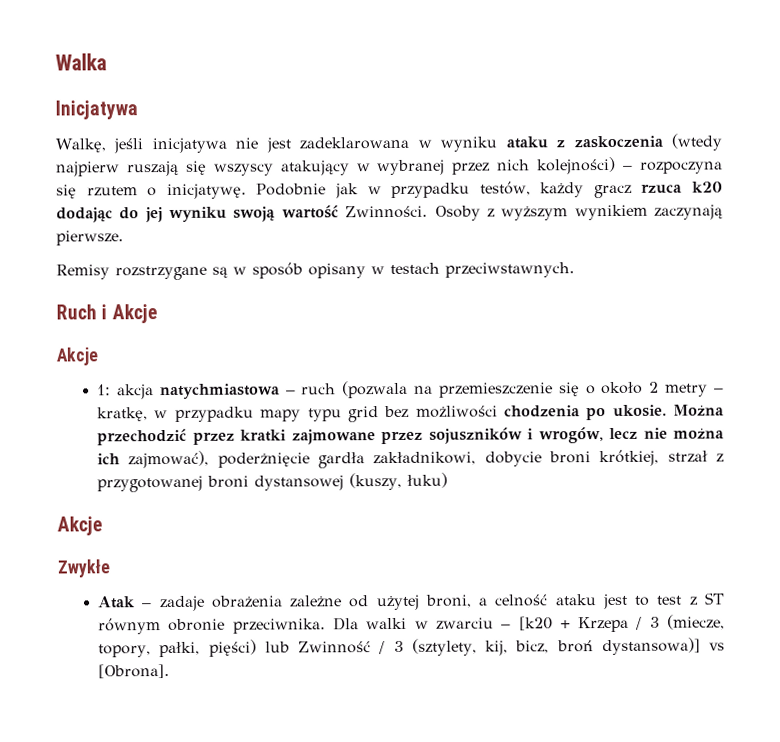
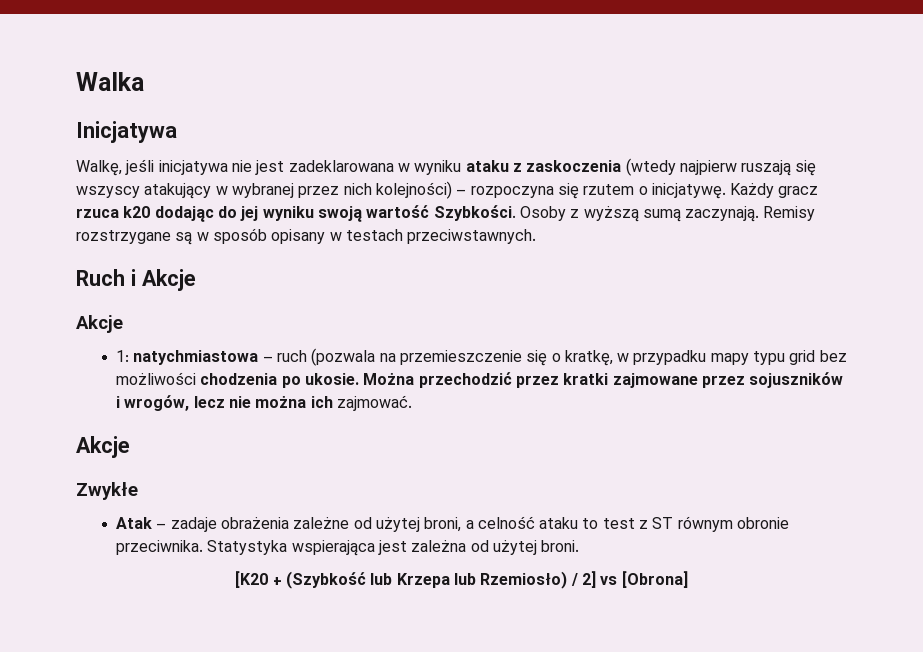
[256,181,585,199] Podobnie jak w przypadku testów, każdy -> [730,183,775,198] Każdy
[345,205,429,219] Zwinności. -> [433,205,516,221] Szybkości.
[501,204,723,221] [56,230,124,246] wyższym wynikiem zaczynają pierwsze. // -> [583,206,760,222] wyższą sumą zaczynają.
[116,384,154,400] akcja -> (129, 356) none
[601,381,724,397] około 2 metry – -> (561, 357) none
[128,449,724,469] [97,472,449,493] zajmować), poderżnięcie gardła zakładnikowi, dobycie broni krótkiej, strzał z przygotowanej broni dystansowej (kuszy, łuku) -> [336,395,412,411] zajmować.
[602,593,628,610] jest -> (579, 523) none
[332,614,725,633] [98,637,725,658] [98,663,171,679] Dla walki w zwarciu – [k20 + Krzepa / 3 (miecze, topory, pałki, pięści) lub Zwinność / 3 (sztylety, kij, bicz, broń dystansowa)] vs [Obrona]. -> [207,540,580,556] [235,571,688,589] Statystyka wspierająca jest zależna od użytej broni. // [K20 + (Szybkość lub Krzepa lub Rzemiosło) / 2] vs [Obrona]

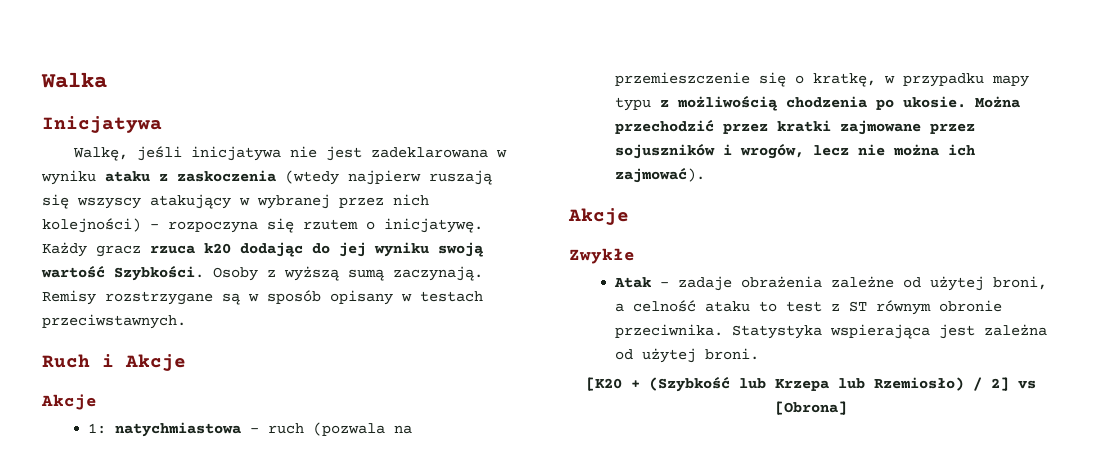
[789,350,847,365] [115,372,196,385] grid bez możliwości -> [659,95,777,111] z możliwością
[336,395,412,411] zajmować. -> [614,167,705,183] zajmować).

